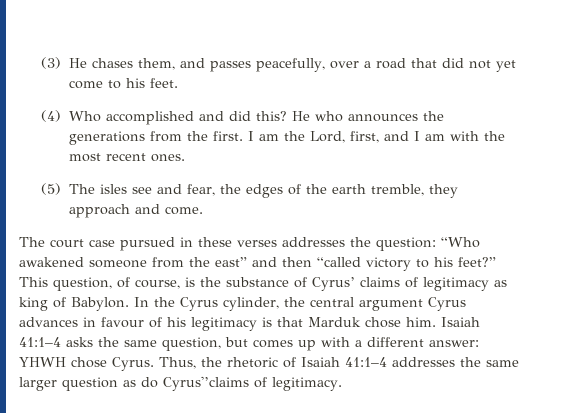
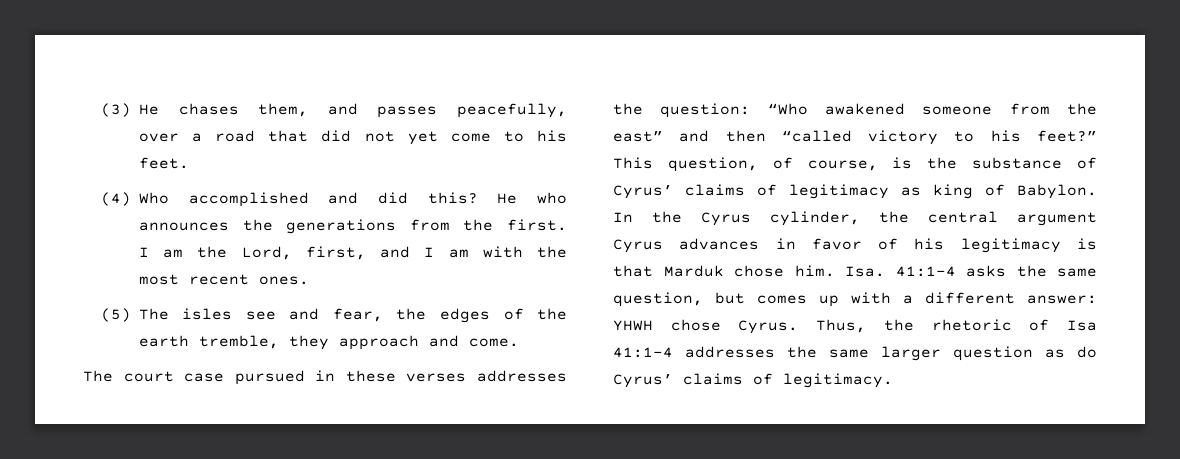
[101,317,144,328] favour -> [811,238,862,250] favor
[441,317,480,327] Isaiah -> [845,266,885,277] Isa.
[301,357,340,367] Isaiah -> [1067,320,1097,331] Isa
[163,376,249,391] Cyrus'’claims -> [613,373,743,388] Cyrus’ claims

